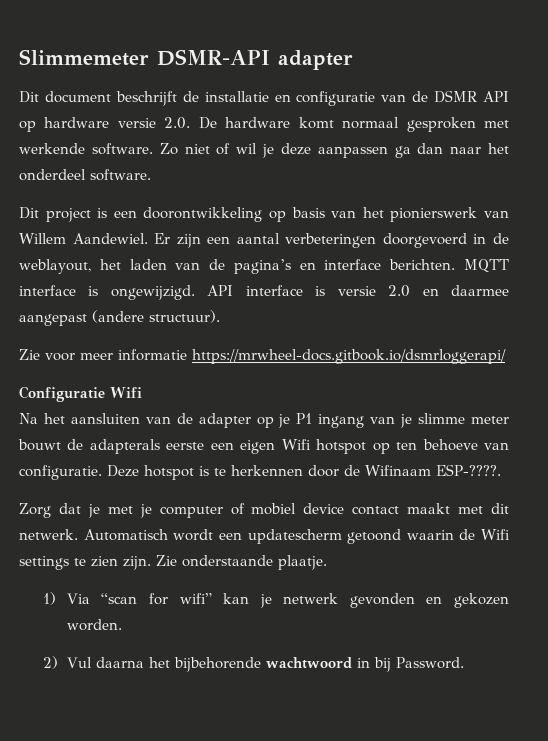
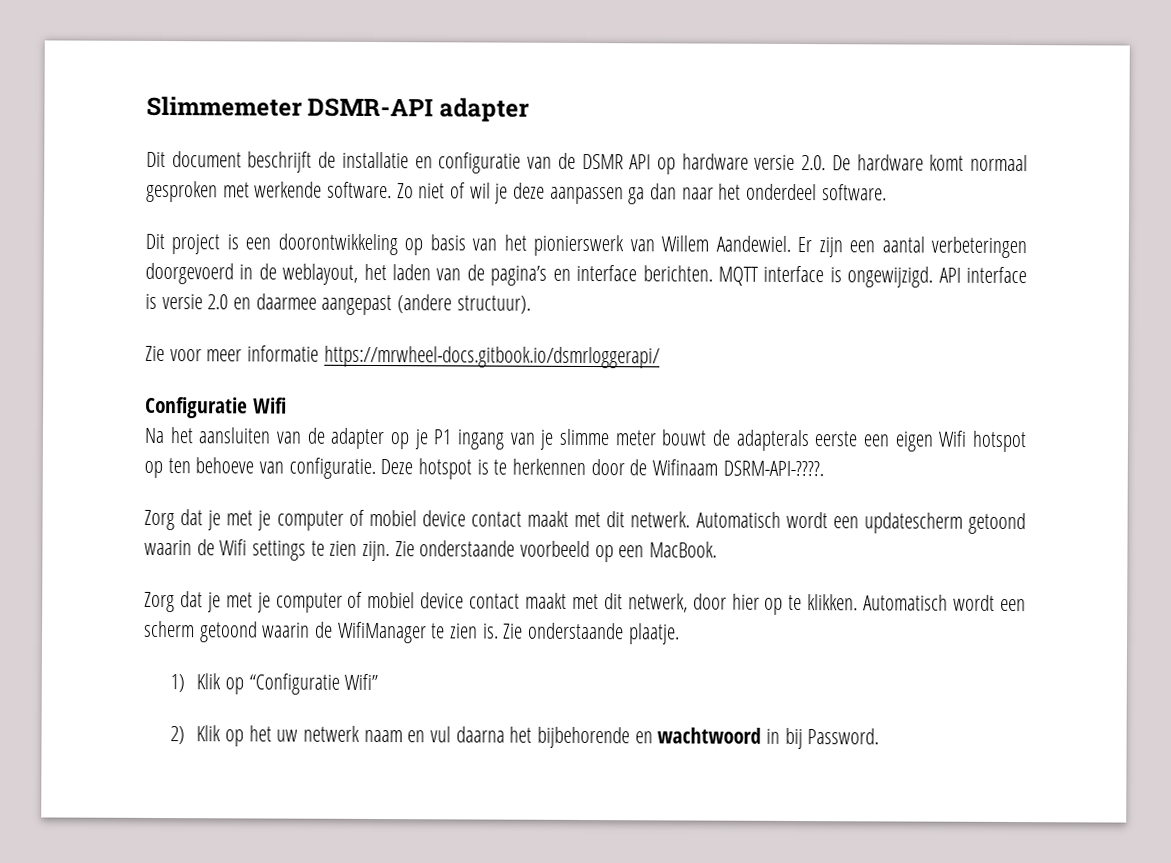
[436,464,501,476] ESP-????. -> [722,460,824,477] DSRM-API-????.
[278,555,327,570] [42,592,509,608] [66,619,122,631] [42,656,92,669] plaatje. // 1) Via “scan for wifi” kan je netwerk gevonden en gekozen worden. // 2) Vul -> [520,540,718,563] [144,591,1027,615] [144,620,680,645] [169,673,379,695] [169,725,452,747] voorbeeld op een MacBook. // Zorg dat je met je computer of mobiel device contact maakt met dit netwerk, door hier op te klikken. Automatisch wordt een scherm getoond waarin de WifiManager te zien is. Zie onderstaande plaatje. // 1) Klik op “Configuratie Wifi” // 2) Klik op het uw netwerk naam en vul
(261, 664) none -> [634,731,653,744] en

